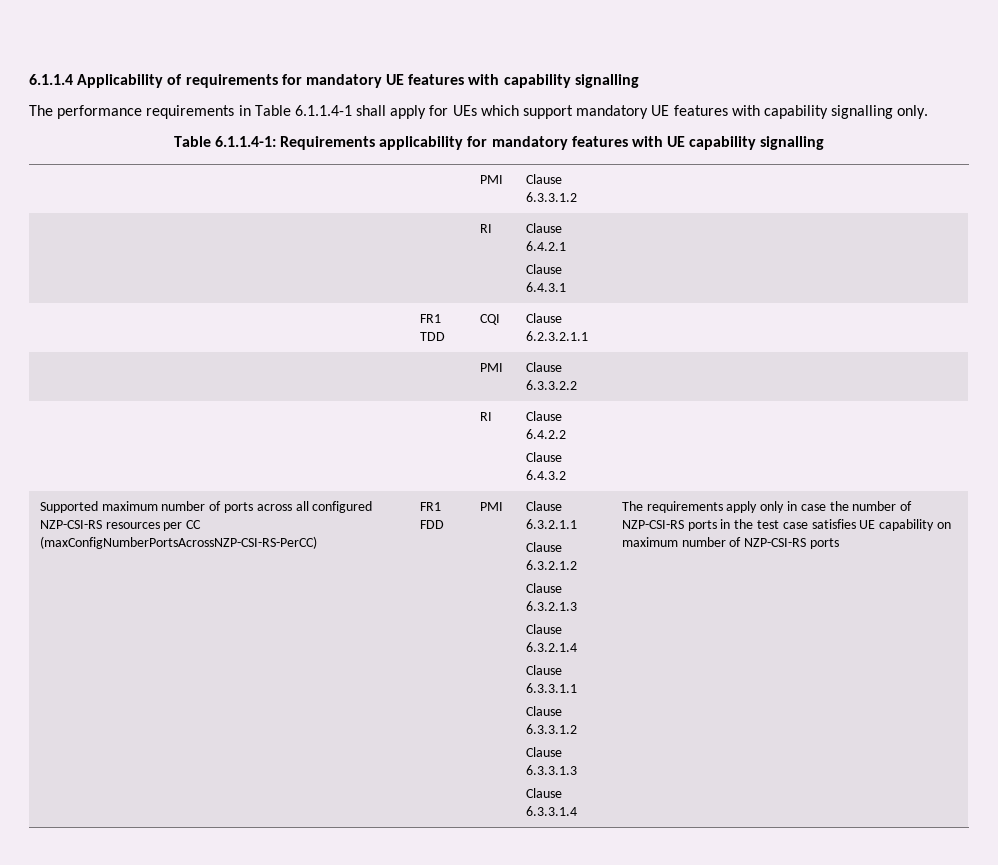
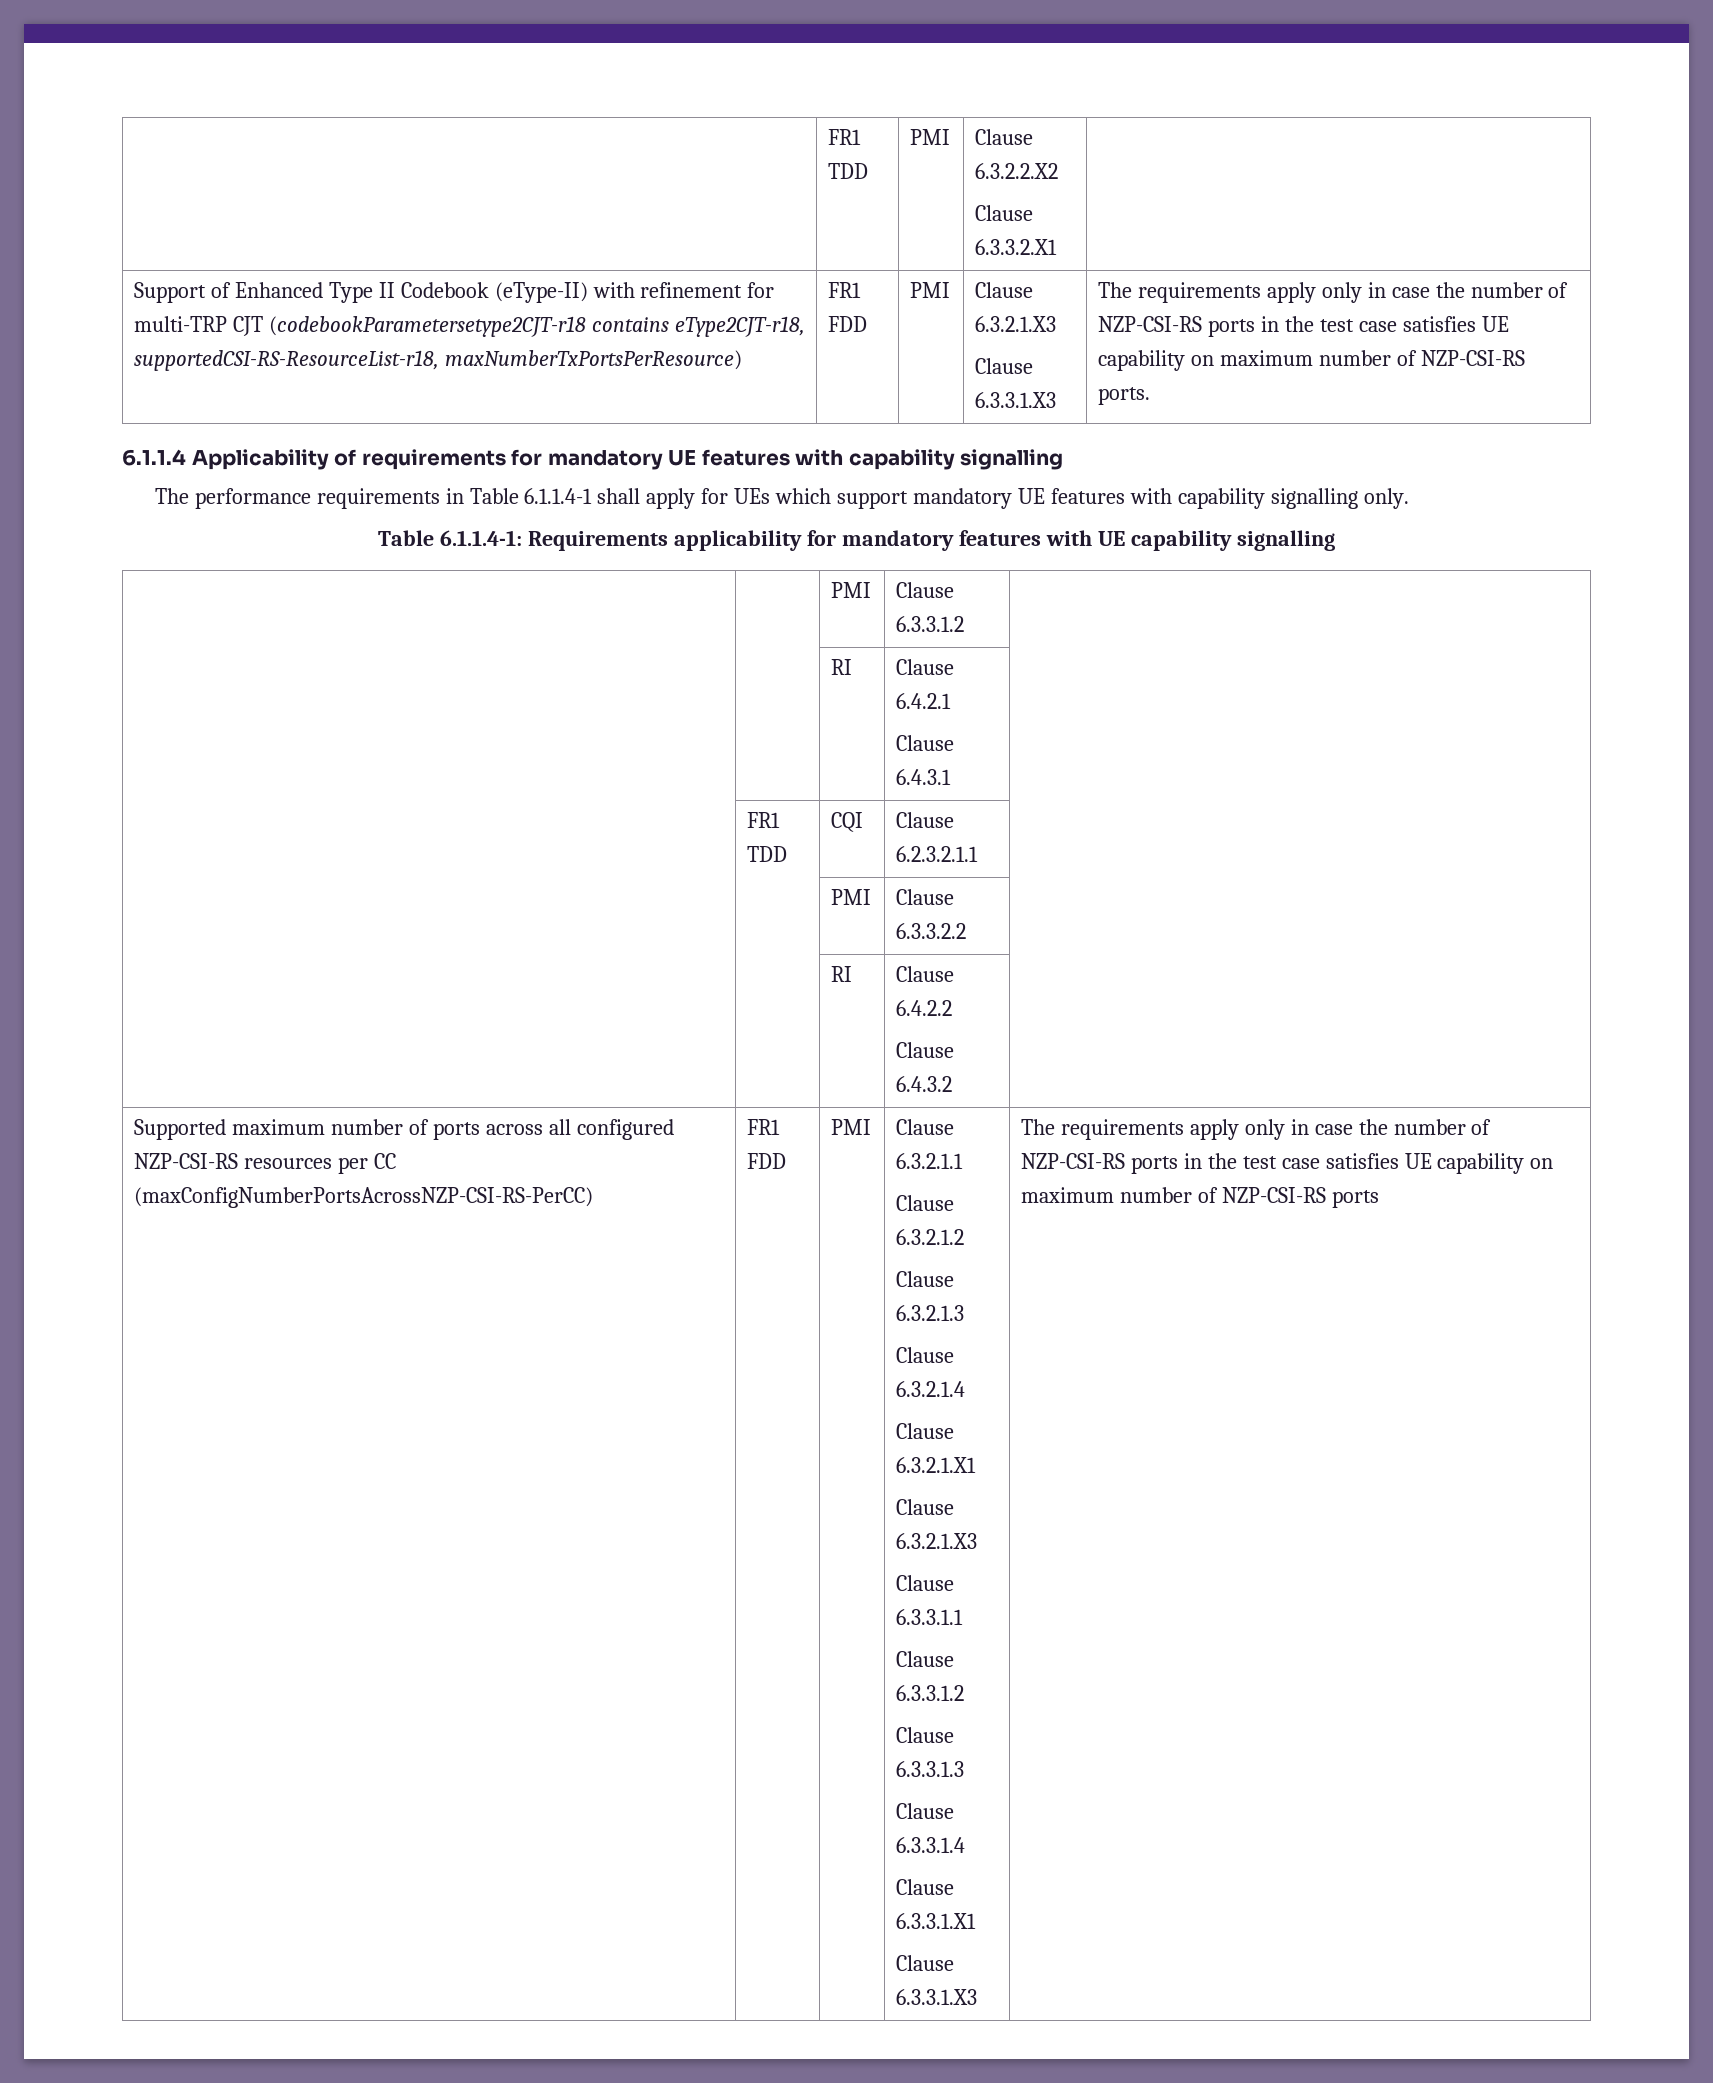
(29, 79) none -> [827,129,861,145] [827,163,868,179] [909,129,950,145] [974,129,1033,145] [974,163,1058,179] [974,205,1033,221] [974,239,1057,255] [133,282,775,303] [133,316,805,337] [133,350,742,371] [827,282,861,298] [827,316,867,332] [909,282,950,298] [974,282,1033,298] [974,316,1056,332] [974,358,1033,374] [974,392,1056,408] [1097,282,1569,303] [1097,316,1509,337] [1097,350,1525,371] [1097,387,1150,405] | FR1 TDD | PMI | Clause 6.3.2.2.X2 // Clause 6.3.3.2.X1 | // Support of Enhanced Type II Codebook (eType-II) with refinement for multi-TRP CJT (codebookParametersetype2CJT-r18 contains eType2CJT-r18, supportedCSI-RS-ResourceList-r18, maxNumberTxPortsPerResource) | FR1 FDD | PMI | Clause 6.3.2.1.X3 // Clause 6.3.3.1.X3 | The requirements apply only in case the number of NZP-CSI-RS ports in the test case satisfies UE capability on maximum number of NZP-CSI-RS ports. //
(577, 647) none -> [895,1423,954,1439] [895,1457,976,1473] [895,1499,954,1515] [895,1533,977,1549] // Clause 6.3.2.1.X1 // Clause 6.3.2.1.X3
(577, 811) none -> [895,1879,954,1895] [895,1913,976,1929] [895,1955,954,1971] [895,1989,977,2005] // Clause 6.3.3.1.X1 // Clause 6.3.3.1.X3

